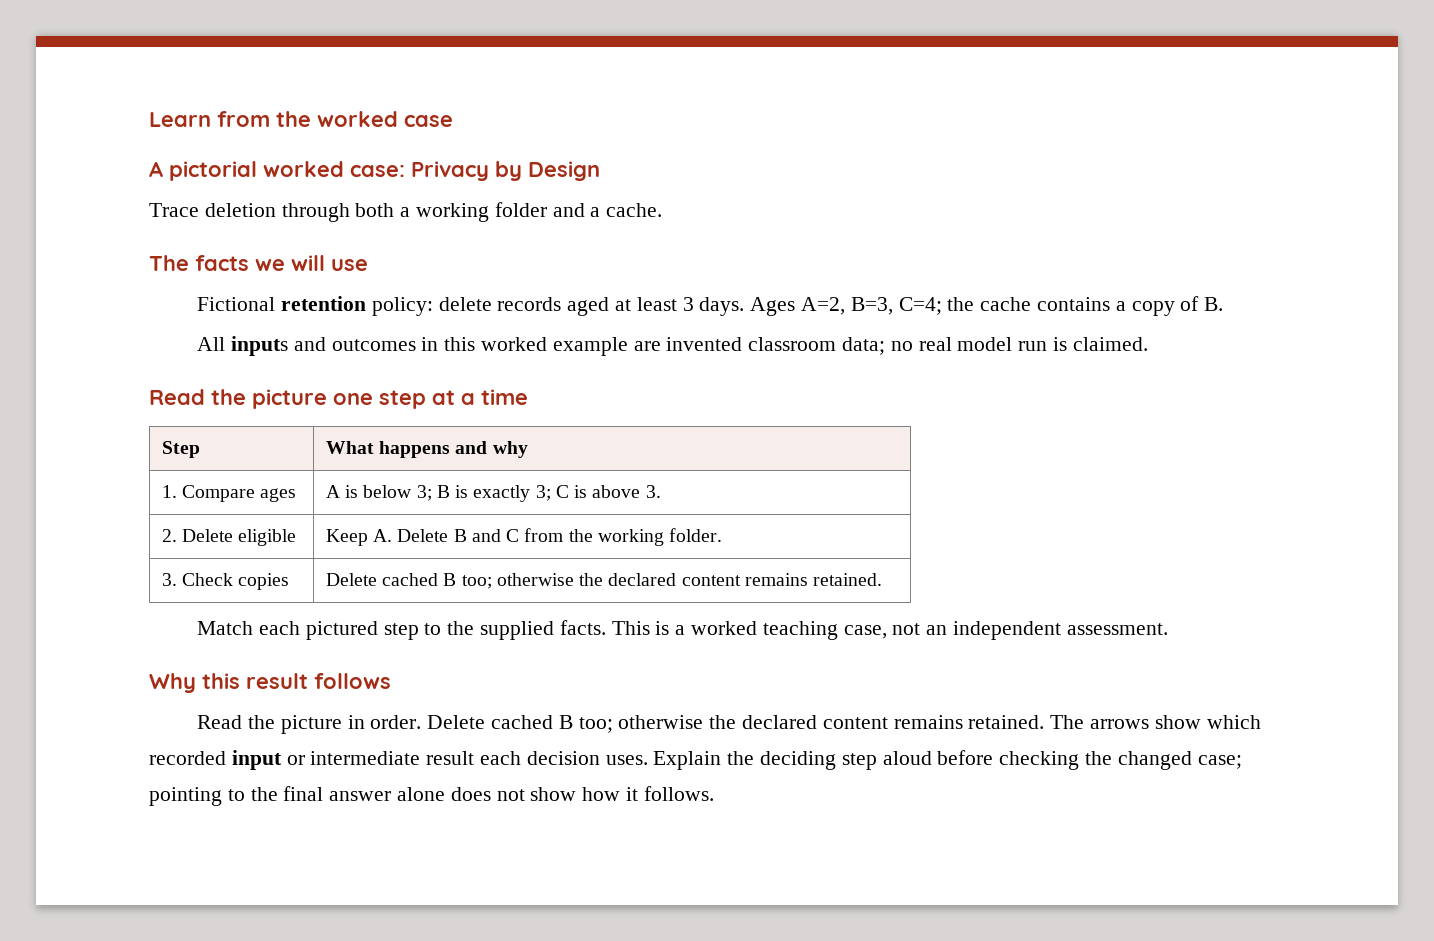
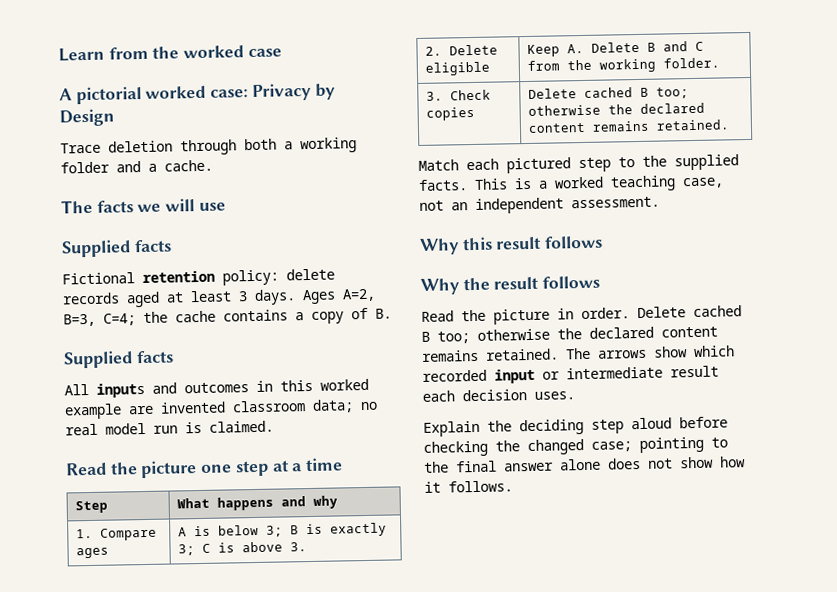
(368, 265) none -> [61,239,172,258] // Supplied facts
(1224, 304) none -> [63,350,174,369] // Supplied facts
(391, 681) none -> [420,275,601,295] // Why the result follows
(648, 760) none -> (575, 395) //

